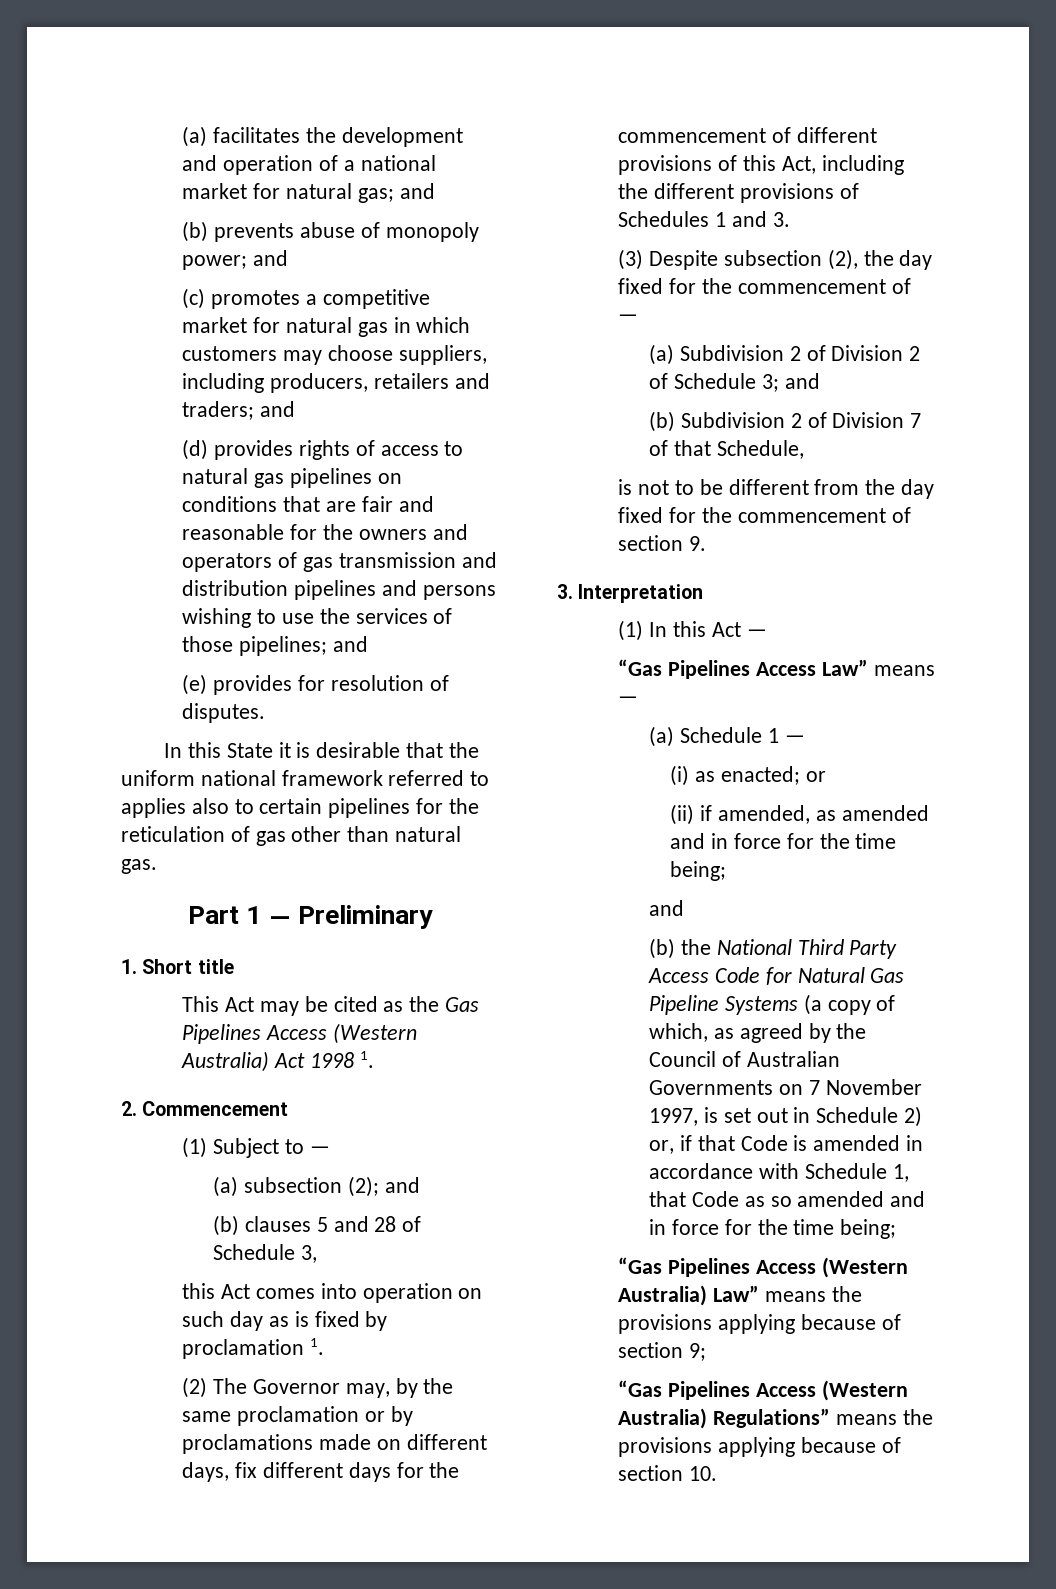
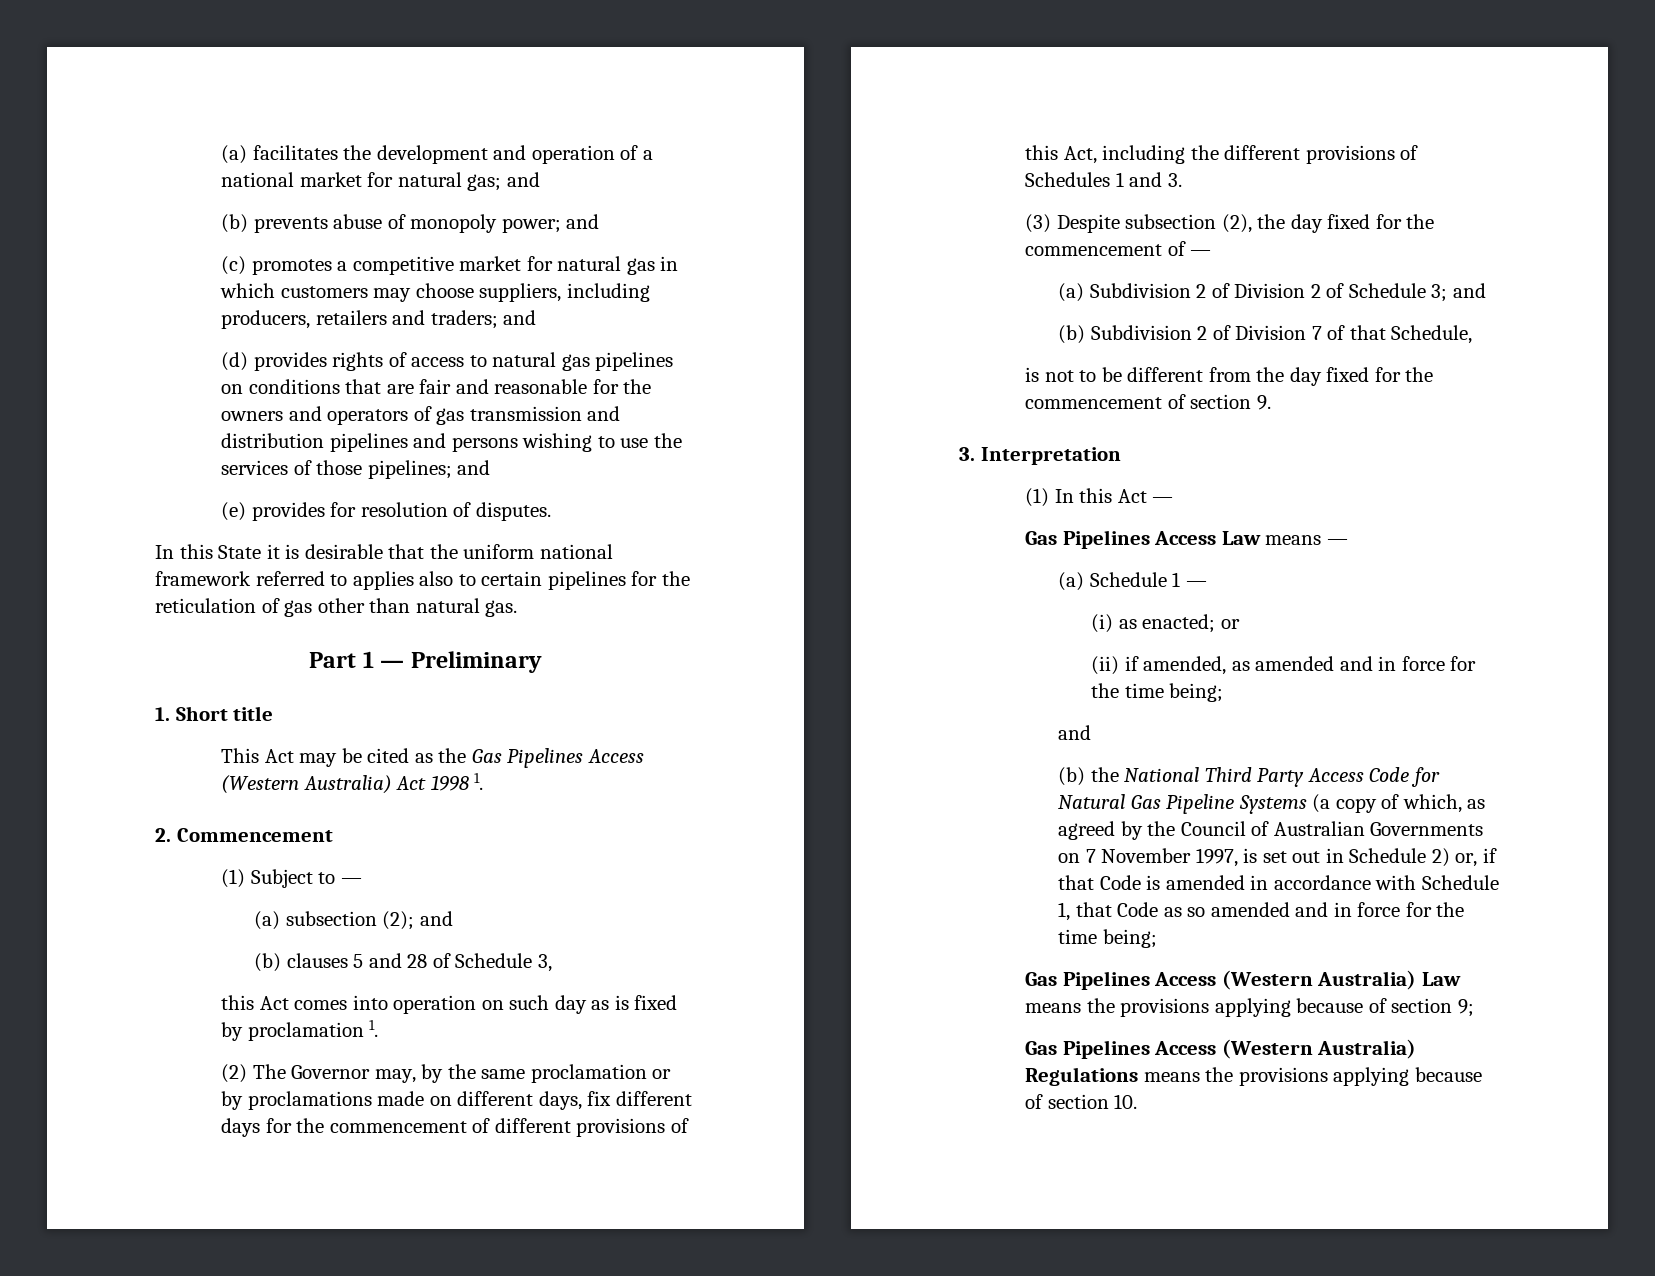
[618,659,868,679] “Gas Pipelines Access Law” -> [1025,530,1261,549] Gas Pipelines Access Law
[618,1257,908,1278] [618,1285,760,1306] “Gas Pipelines Access (Western Australia) Law” -> [1025,970,1461,990] Gas Pipelines Access (Western Australia) Law
[618,1380,908,1401] [618,1408,831,1429] “Gas Pipelines Access (Western Australia) Regulations” -> [1025,1039,1417,1059] [1025,1067,1139,1086] Gas Pipelines Access (Western Australia) Regulations

